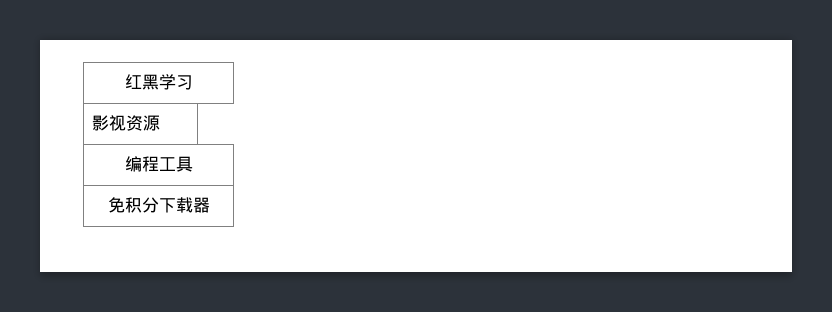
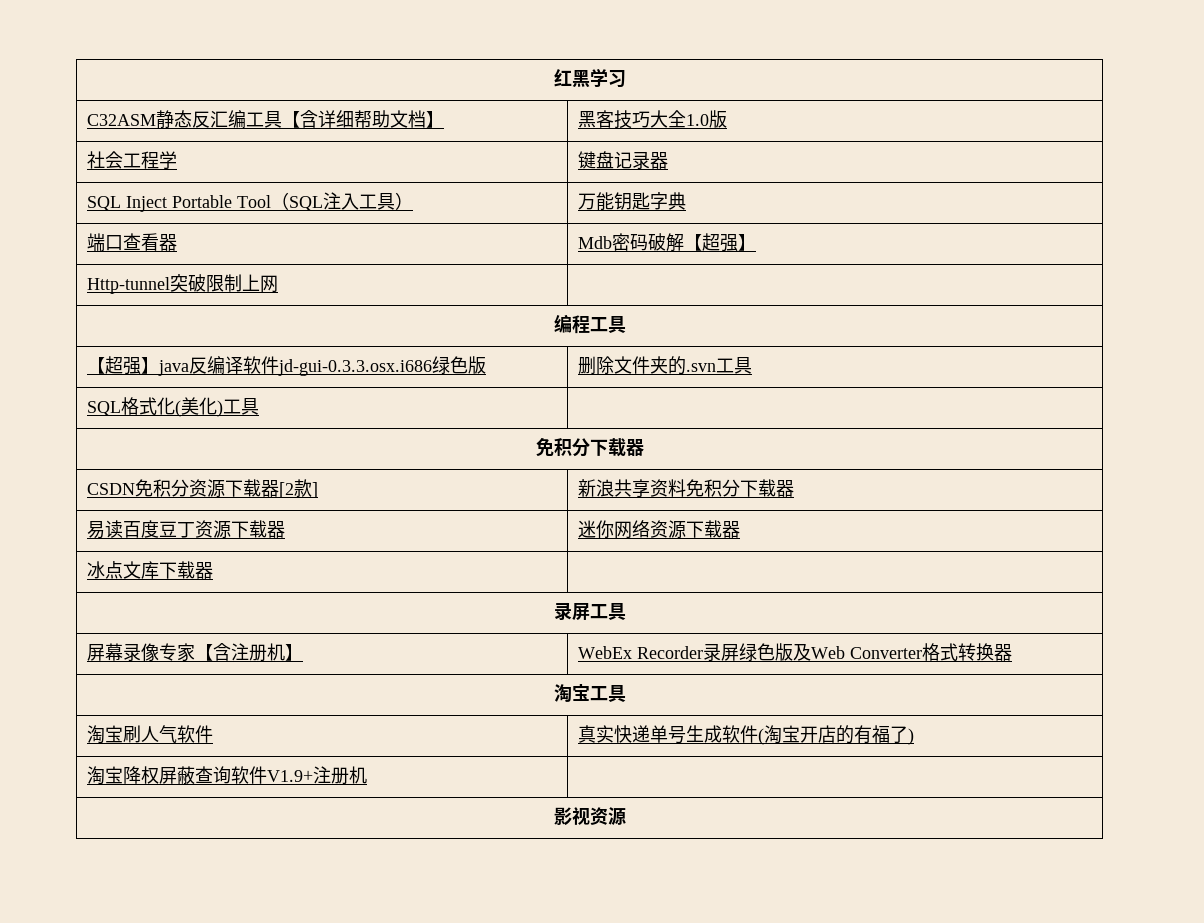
[92,115,161,131] [124,156,193,172] [107,197,210,213] 影视资源 // 编程工具 // 免积分下载器 -> [87,110,445,128] [578,110,728,129] [87,151,178,169] [578,151,669,169] [87,192,414,212] [578,192,687,211] [87,233,178,251] [578,233,757,252] [87,274,279,294] [553,314,626,334] [87,356,487,376] [578,356,753,375] [87,397,260,417] [535,437,644,457] [87,479,319,498] [578,479,795,498] [87,520,286,539] [578,520,741,539] [87,561,214,579] [553,602,626,621] [87,643,304,662] [578,643,1013,661] [553,684,626,702] [87,725,214,744] [578,725,915,745] [87,766,368,785] [553,807,626,826] C32ASM静态反汇编工具【含详细帮助文档】 | 黑客技巧大全1.0版 // 社会工程学 | 键盘记录器 // SQL Inject Portable Tool（SQL注入工具） | 万能钥匙字典 // 端口查看器 | Mdb密码破解【超强】 // Http-tunnel突破限制上网 | // 编程工具 // 【超强】java反编译软件jd-gui-0.3.3.osx.i686绿色版 | 删除文件夹的.svn工具 // SQL格式化(美化)工具 | // 免积分下载器 // CSDN免积分资源下载器[2款] | 新浪共享资料免积分下载器 // 易读百度豆丁资源下载器 | 迷你网络资源下载器 // 冰点文库下载器 | // 录屏工具 // 屏幕录像专家【含注册机】 | WebEx Recorder录屏绿色版及Web Converter格式转换器 // 淘宝工具 // 淘宝刷人气软件 | 真实快递单号生成软件(淘宝开店的有福了) // 淘宝降权屏蔽查询软件V1.9+注册机 | // 影视资源

